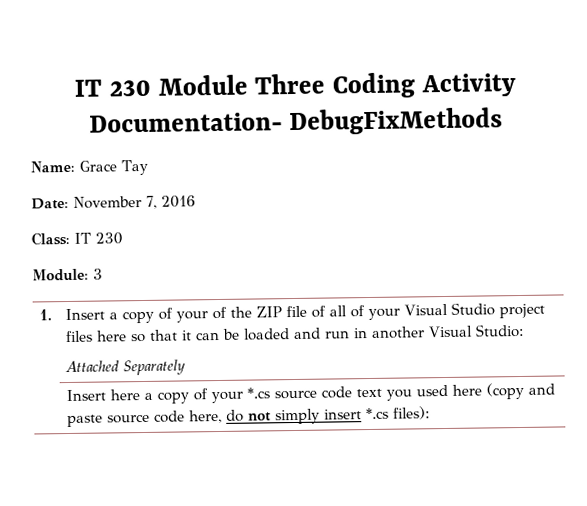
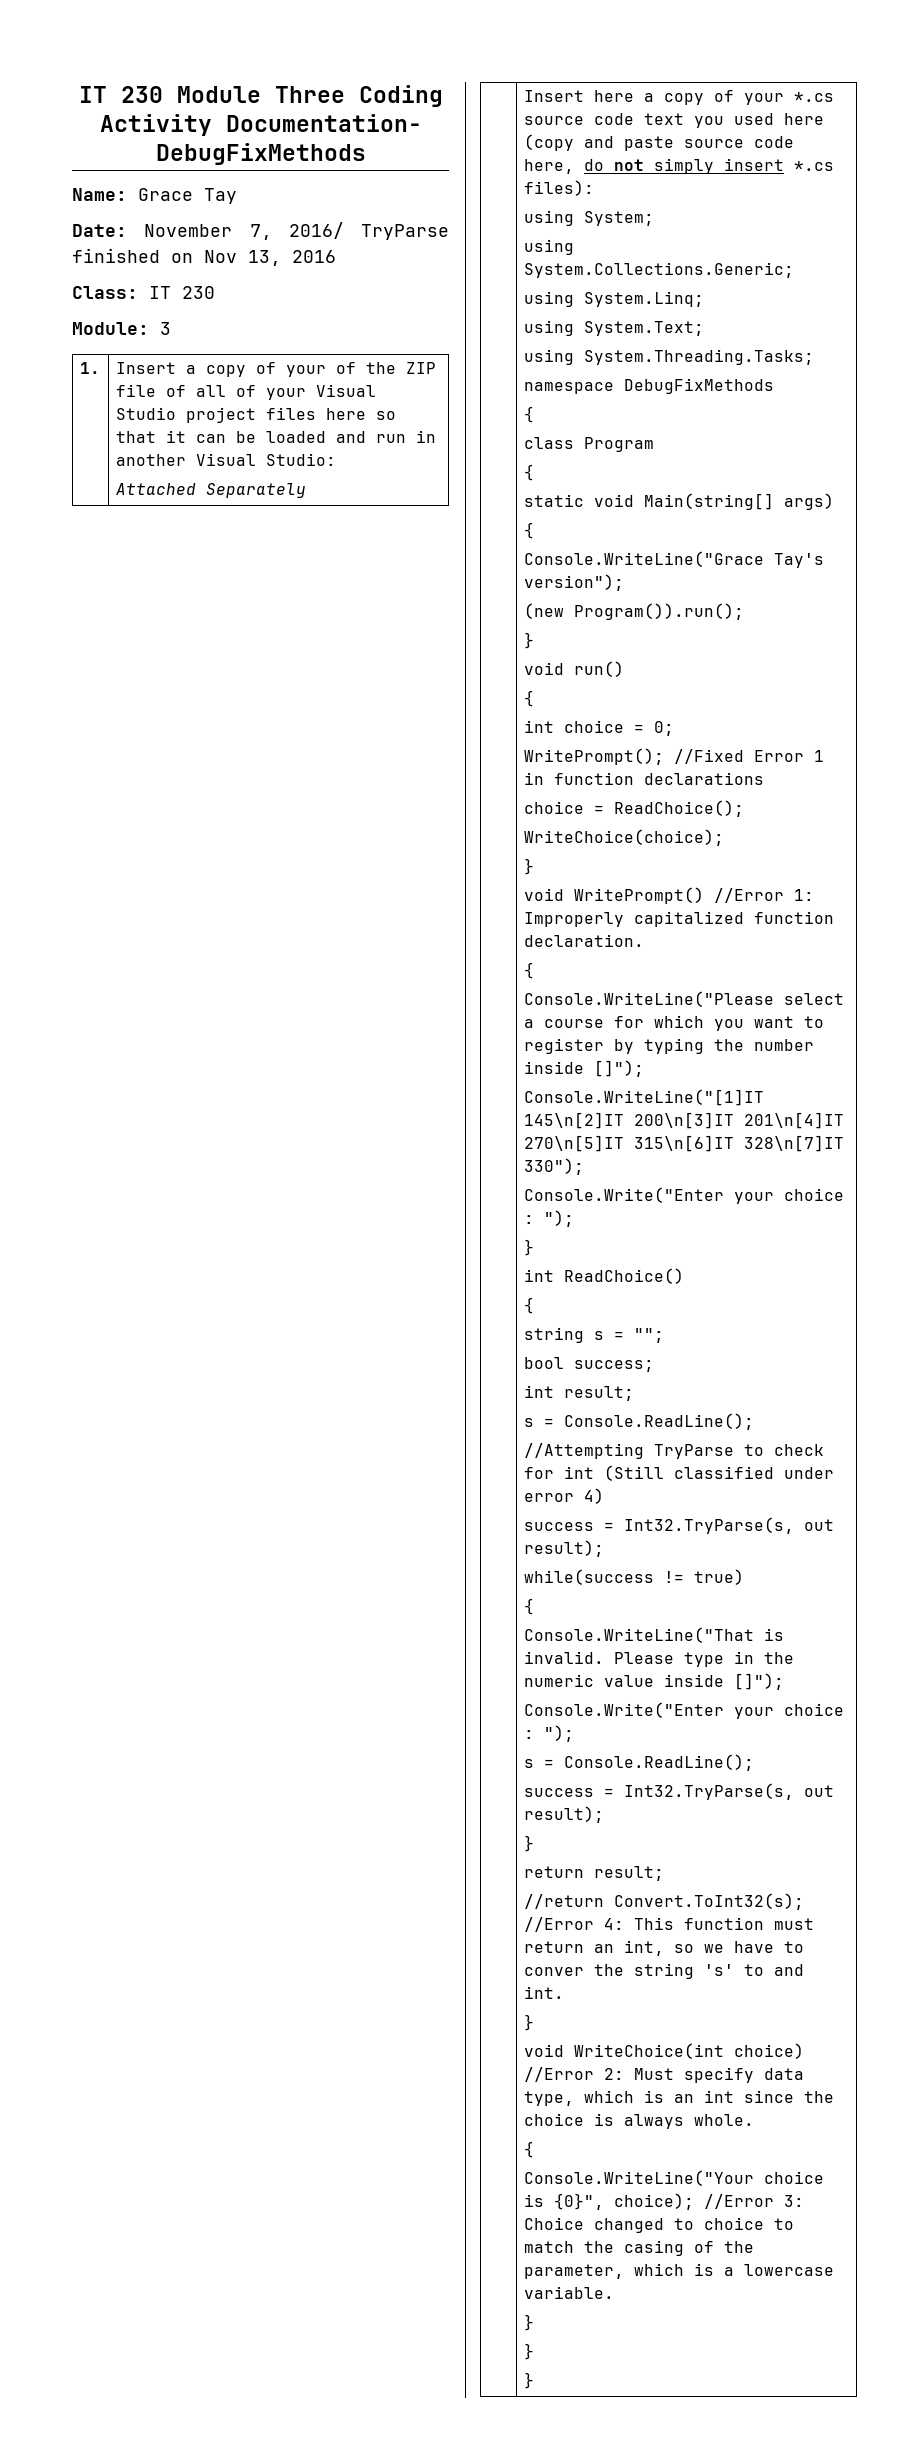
(157, 202) none -> [288,222,449,240] [72,248,281,266] 2016/ TryParse finished on Nov 13,
(430, 413) none -> [523,210,654,226] [523,239,574,255] [523,262,794,278] [523,291,704,307] [523,320,704,336] [523,349,814,365] [523,378,774,394] [523,406,534,423] [523,437,654,452] [523,464,534,481] [523,493,834,510] [523,522,534,539] [523,551,824,568] [523,574,624,591] [523,603,744,620] [523,632,534,649] [523,661,624,677] [523,690,534,707] [523,720,674,736] [523,748,824,765] [523,772,764,785] [523,800,744,817] [523,829,724,846] [523,858,534,875] [523,887,814,904] [523,911,834,927] [523,934,644,947] [523,962,534,979] [523,991,844,1007] [523,1015,824,1031] [523,1038,814,1054] [523,1060,644,1077] [523,1089,764,1106] [523,1112,844,1129] [523,1135,844,1152] [523,1158,584,1175] [523,1187,844,1204] [523,1210,574,1227] [523,1239,534,1256] [523,1268,684,1284] [523,1297,534,1314] [523,1327,664,1343] [523,1357,654,1372] [523,1385,634,1401] [523,1413,754,1430] [523,1443,824,1459] [523,1465,834,1481] [523,1488,604,1504] [523,1517,834,1534] [523,1540,604,1557] [523,1569,744,1585] [523,1598,534,1615] [523,1627,784,1643] [523,1651,794,1667] [523,1673,784,1690] [523,1702,844,1719] [523,1725,574,1742] [523,1754,754,1771] [523,1783,834,1800] [523,1806,604,1823] [523,1835,534,1852] [523,1866,664,1881] [523,1893,804,1910] [523,1917,814,1932] [523,1940,804,1956] [523,1963,804,1979] [523,1986,564,1999] [523,2014,534,2031] [523,2043,804,2059] [523,2067,804,2083] [523,2090,834,2106] [523,2113,754,2129] [523,2141,534,2158] [523,2170,824,2186] [523,2193,804,2210] [523,2217,794,2233] [523,2240,754,2256] [523,2263,834,2279] [523,2286,614,2299] [523,2314,534,2331] [523,2343,534,2360] [523,2372,534,2389] // using System; // using System.Collections.Generic; // using System.Linq; // using System.Text; // using System.Threading.Tasks; // namespace DebugFixMethods // { // class Program // { // static void Main(string[] args) // { // Console.WriteLine("Grace Tay's version"); // (new Program()).run(); // } // void run() // { // int choice = 0; // WritePrompt(); //Fixed Error 1 in function declarations // choice = ReadChoice(); // WriteChoice(choice); // } // void WritePrompt() //Error 1: Improperly capitalized function declaration. // { // Console.WriteLine("Please select a course for which you want to register by typing the number inside []"); // Console.WriteLine("[1]IT 145\n[2]IT 200\n[3]IT 201\n[4]IT 270\n[5]IT 315\n[6]IT 328\n[7]IT 330"); // Console.Write("Enter your choice : "); // } // int ReadChoice() // { // string s = ""; // bool success; // int result; // s = Console.ReadLine(); // //Attempting TryParse to check for int (Still classified under error 4) // success = Int32.TryParse(s, out result); // while(success != true) // { // Console.WriteLine("That is invalid. Please type in the numeric value inside []"); // Console.Write("Enter your choice : "); // s = Console.ReadLine(); // success = Int32.TryParse(s, out result); // } // return result; // //return Convert.ToInt32(s); //Error 4: This function must return an int, so we have to conver the string 's' to and int. // } // void WriteChoice(int choice) //Error 2: Must specify data type, which is an int since the choice is always whole. // { // Console.WriteLine("Your choice is {0}", choice); //Error 3: Choice changed to choice to match the casing of the parameter, which is a lowercase variable. // } // } // }

